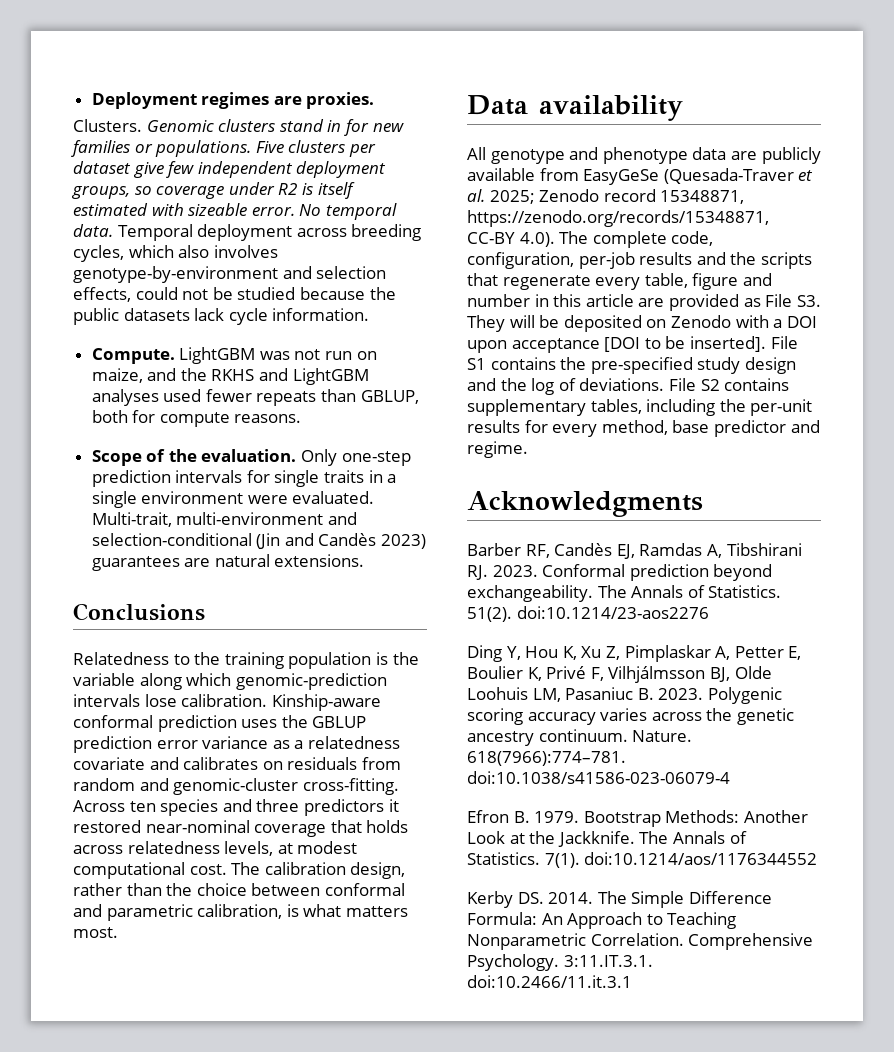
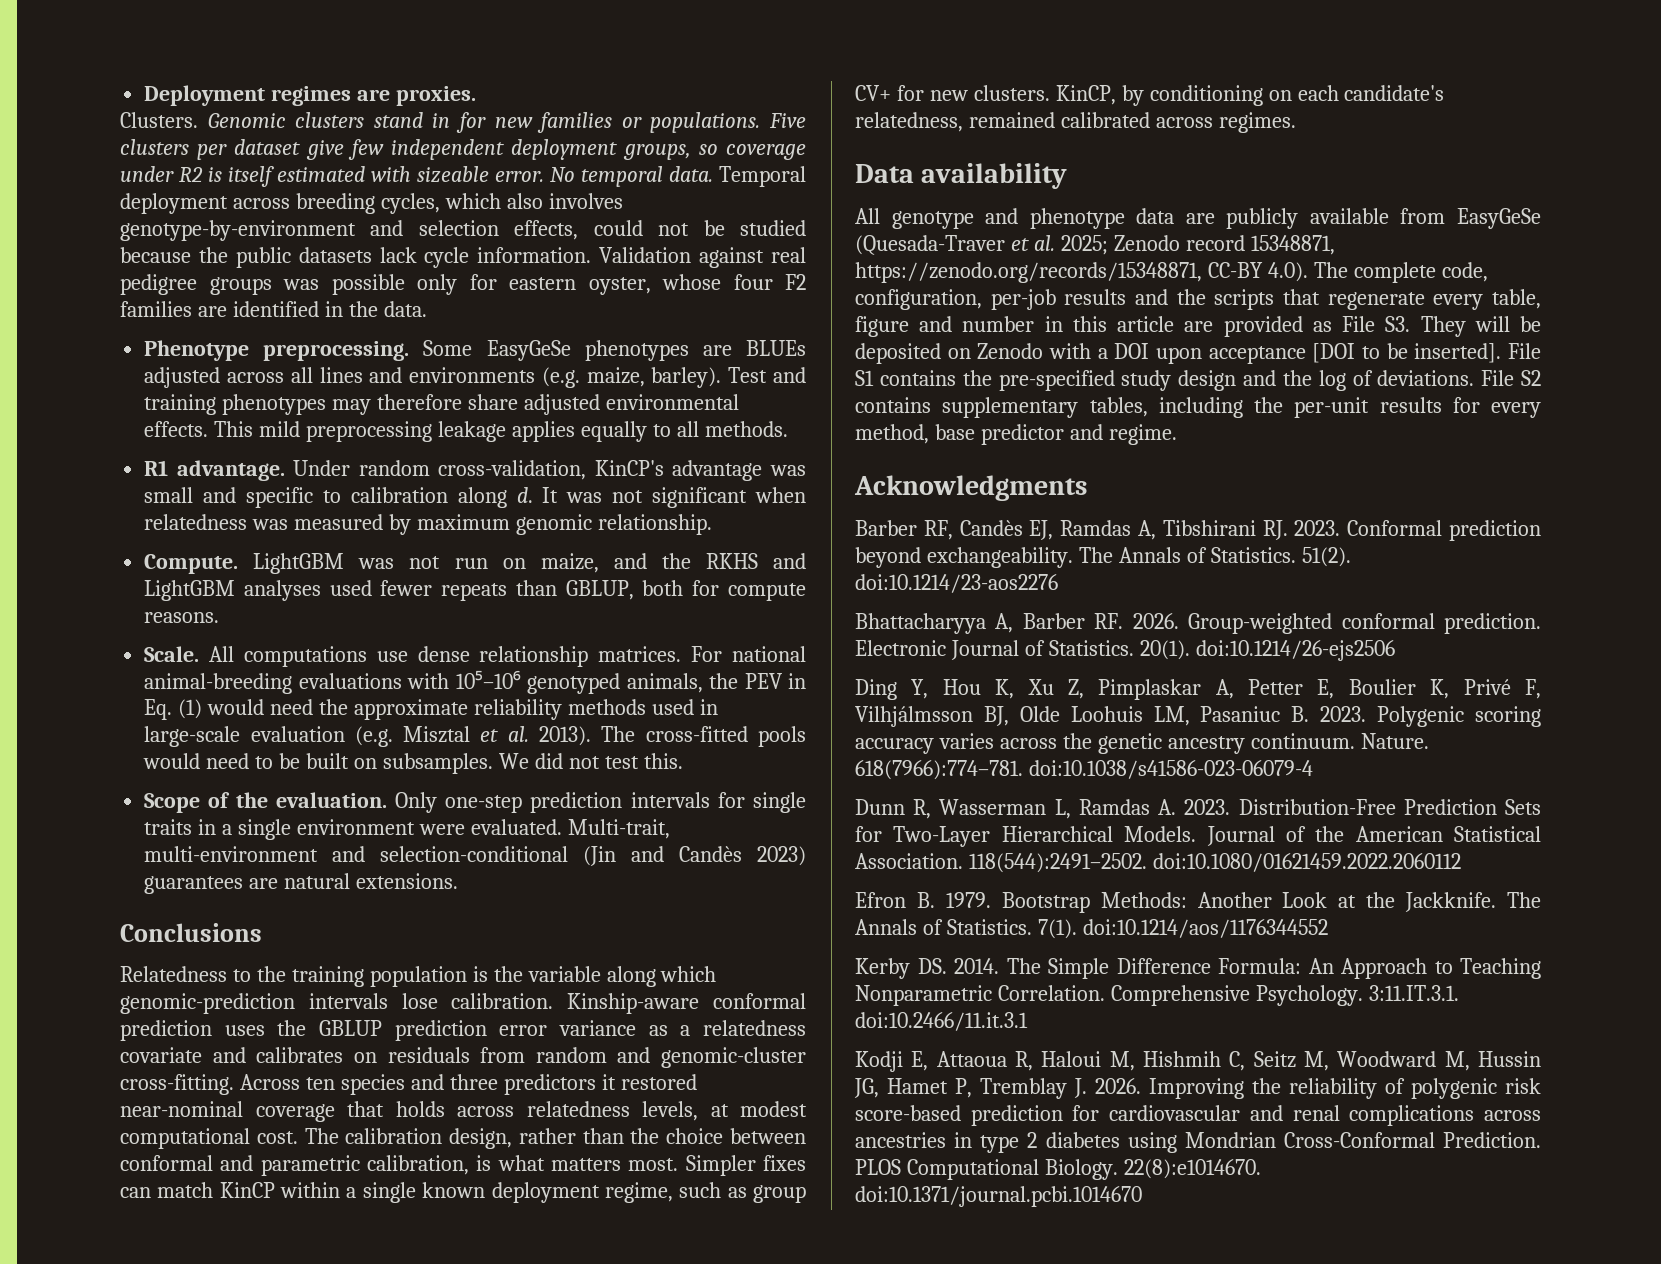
(370, 314) none -> [599,247,807,268] [120,274,806,295] [120,301,427,317] [144,340,806,361] [144,367,806,388] [144,394,739,415] [144,421,788,442] [144,460,807,481] [144,487,806,508] [144,514,712,535] Validation against real pedigree groups was possible only for eastern oyster, whose four F2 families are identified in the data. // Phenotype preprocessing. Some EasyGeSe phenotypes are BLUEs adjusted across all lines and environments (e.g. maize, barley). Test and training phenotypes may therefore share adjusted environmental effects. This mild preprocessing leakage applies equally to all methods. // R1 advantage. Under random cross-validation, KinCP's advantage was small and specific to calibration along d. It was not significant when relatedness was measured by maximum genomic relationship.
(302, 418) none -> [144,646,807,667] [144,670,807,694] [144,699,718,720] [144,726,807,747] [143,753,683,774] // Scale. All computations use dense relationship matrices. For national animal-breeding evaluations with 10⁵–10⁶ genotyped animals, the PEV in Eq. (1) would need the approximate reliability methods used in large-scale evaluation (e.g. Misztal et al. 2013). The cross-fitted pools would need to be built on subsamples. We did not test this.
(118, 932) none -> [685,1155,806,1176] [120,1182,807,1203] [855,85,1445,106] [855,112,1296,133] Simpler fixes can match KinCP within a single known deployment regime, such as group CV+ for new clusters. KinCP, by conditioning on each candidate's relatedness, remained calibrated across regimes.
(709, 612) none -> [855,613,1541,634] [855,640,1395,661] // Bhattacharyya A, Barber RF. 2026. Group-weighted conformal prediction. Electronic Journal of Statistics. 20(1). doi:10.1214/26-ejs2506
(730, 777) none -> [855,799,1541,819] [855,826,1541,847] [855,853,1461,873] // Dunn R, Wasserman L, Ramdas A. 2023. Distribution-Free Prediction Sets for Two-Layer Hierarchical Models. Journal of the American Statistical Association. 118(544):2491–2502. doi:10.1080/01621459.2022.2060112
(632, 981) none -> [855,1051,1541,1072] [854,1078,1541,1099] [855,1105,1541,1126] [855,1132,1541,1153] [855,1159,1261,1180] [855,1186,1142,1207] // Kodji E, Attaoua R, Haloui M, Hishmih C, Seitz M, Woodward M, Hussin JG, Hamet P, Tremblay J. 2026. Improving the reliability of polygenic risk score-based prediction for cardiovascular and renal complications across ancestries in type 2 diabetes using Mondrian Cross-Conformal Prediction. PLOS Computational Biology. 22(8):e1014670. doi:10.1371/journal.pcbi.1014670

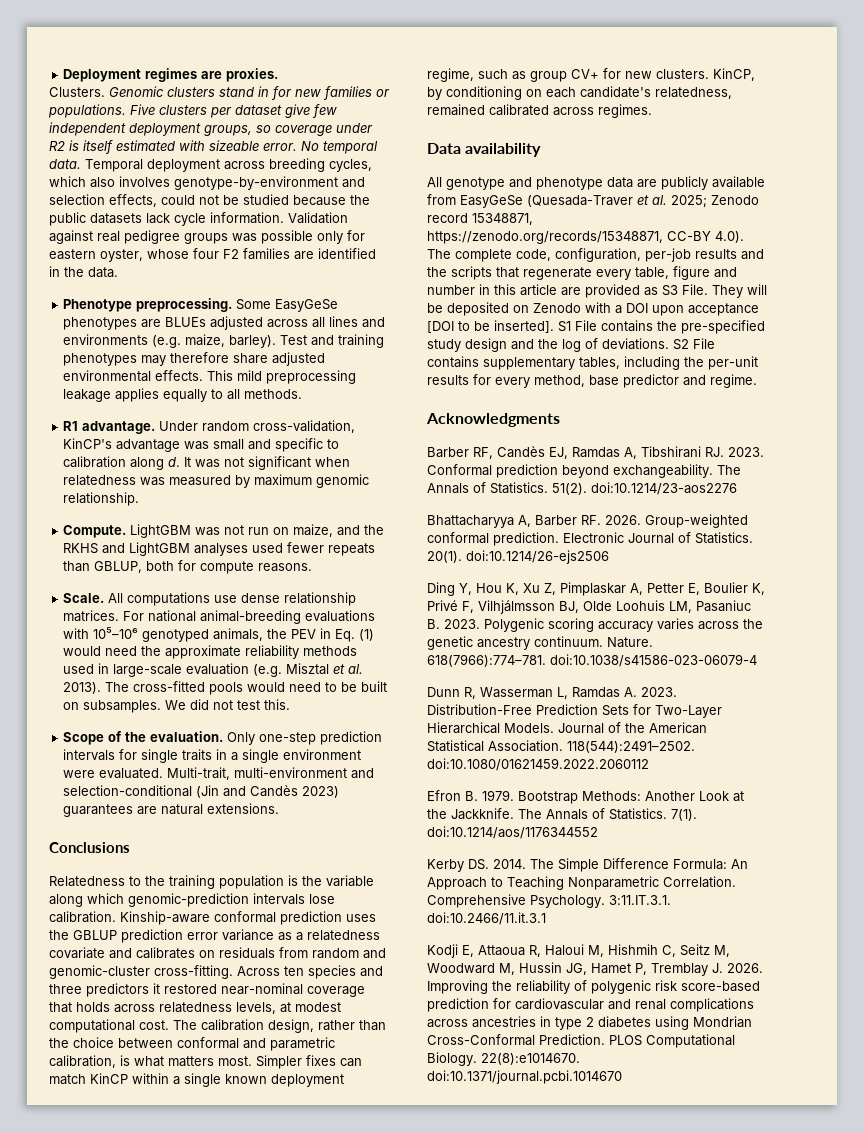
[1342,316,1411,332] File S3. -> [662,284,708,296] S3 File.
[1508,343,1541,359] [855,370,874,386] File S1 -> [558,320,597,332] S1 File
[1481,370,1541,386] File S2 -> [673,338,715,350] S2 File

